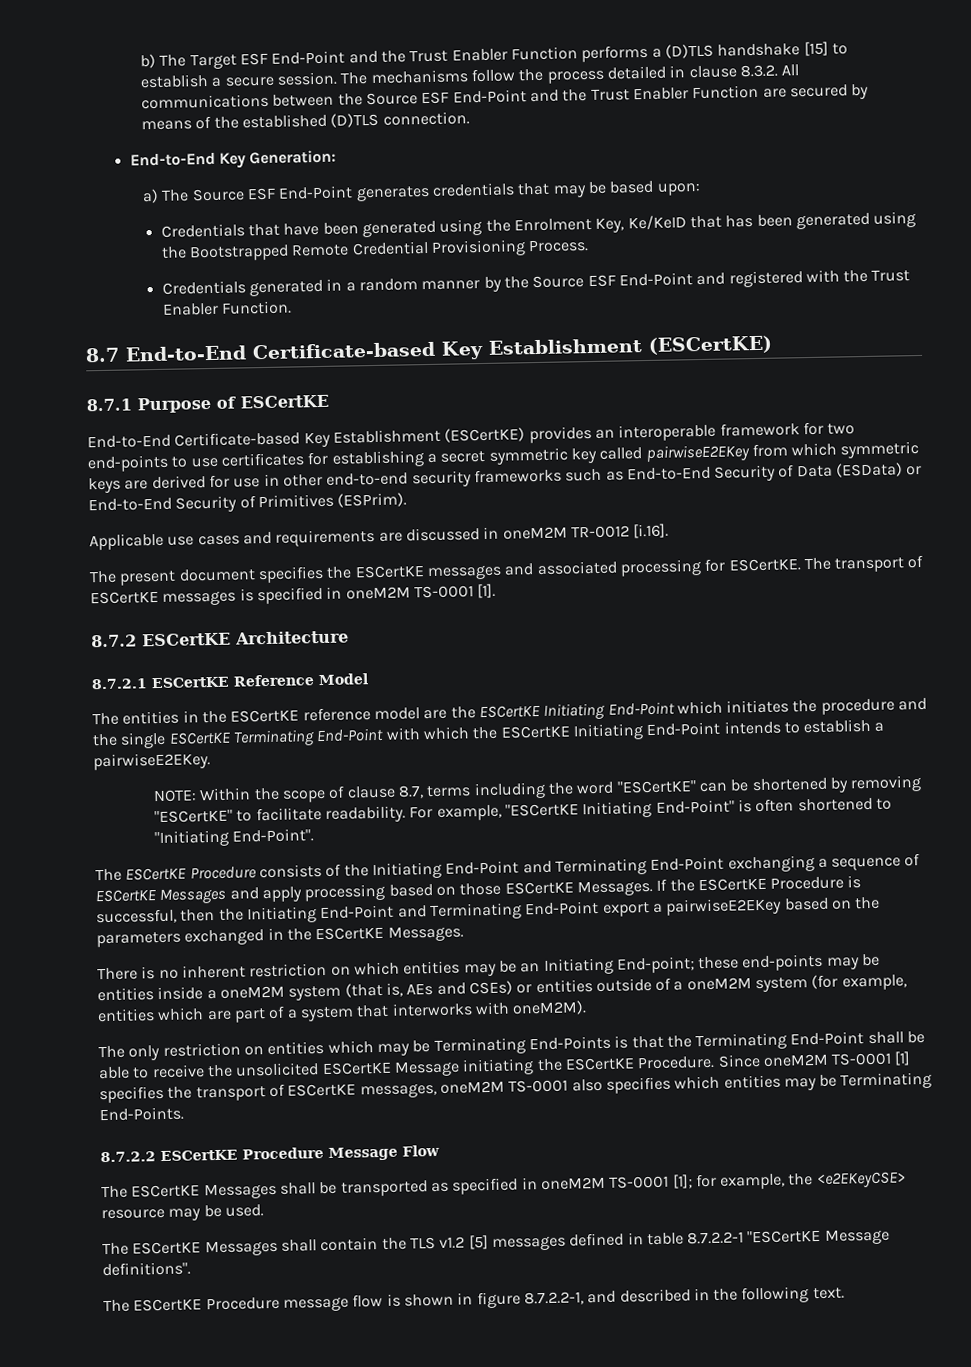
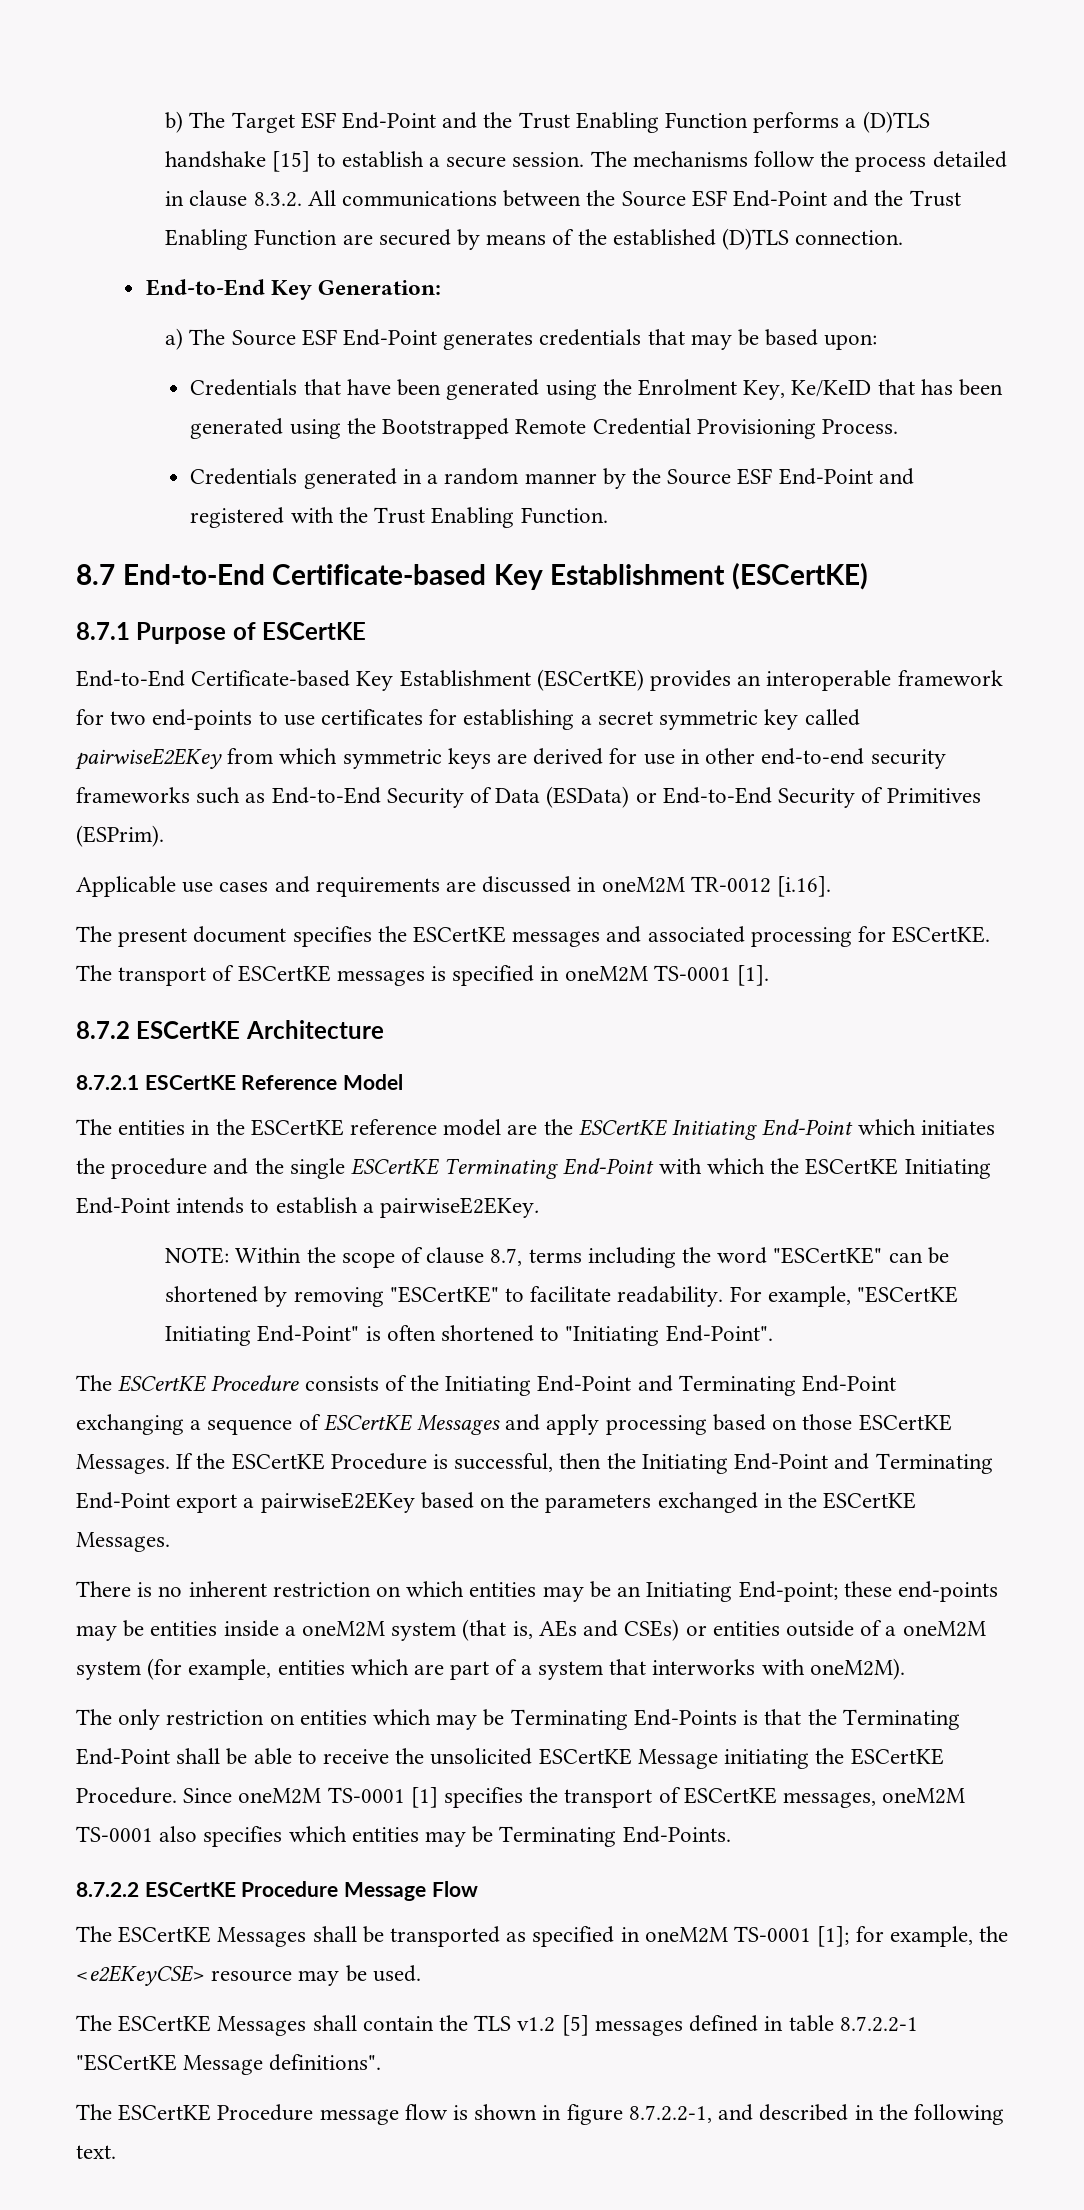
[451,48,508,62] Enabler -> [575,112,659,133] Enabling
[632,87,689,101] Enabler -> [165,229,249,250] Enabling
[161,302,219,316] Enabler -> [431,507,515,528] Enabling

